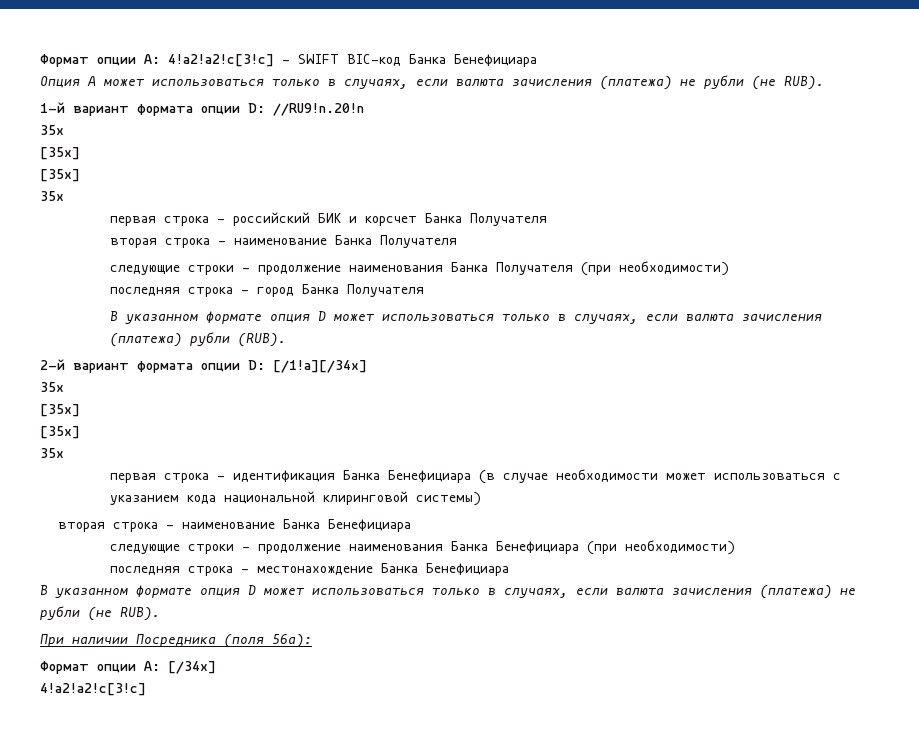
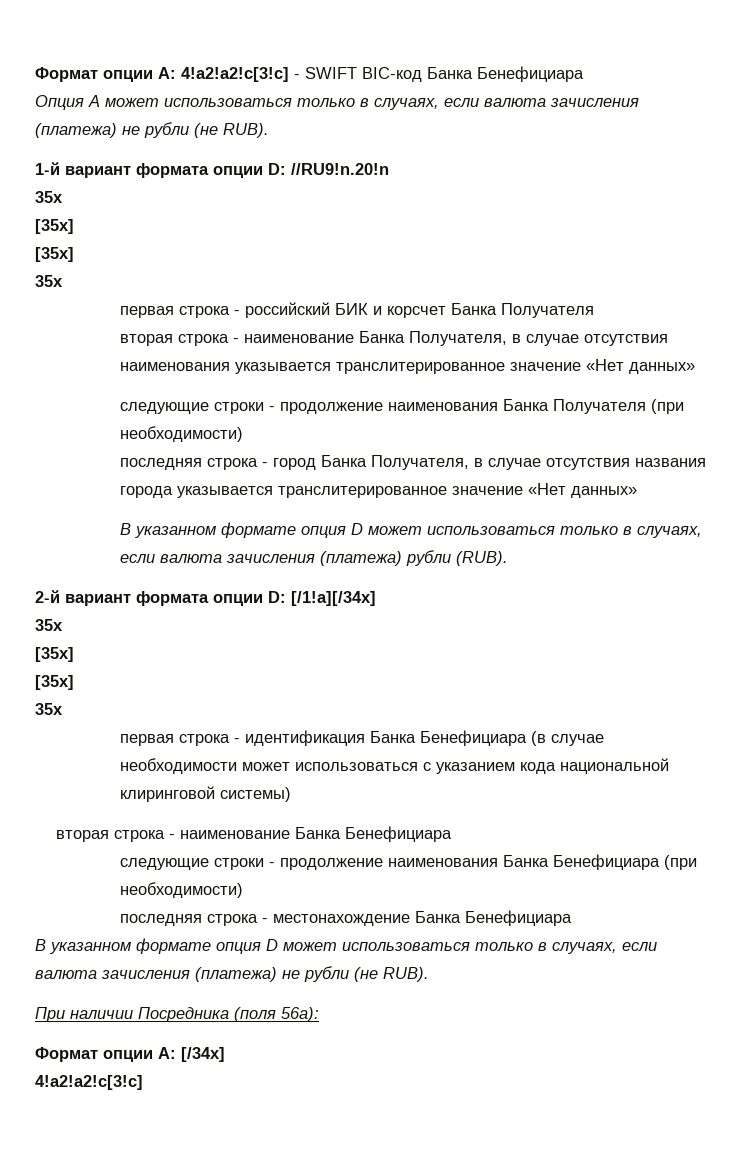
[380,235,458,248] Получателя -> [408,331,668,346] [119,359,695,374] Получателя, в случае отсутствия наименования указывается транслитерированное значение «Нет данных»
[347,284,425,297] Получателя -> [370,455,706,470] [119,483,637,498] Получателя, в случае отсутствия названия города указывается транслитерированное значение «Нет данных»

